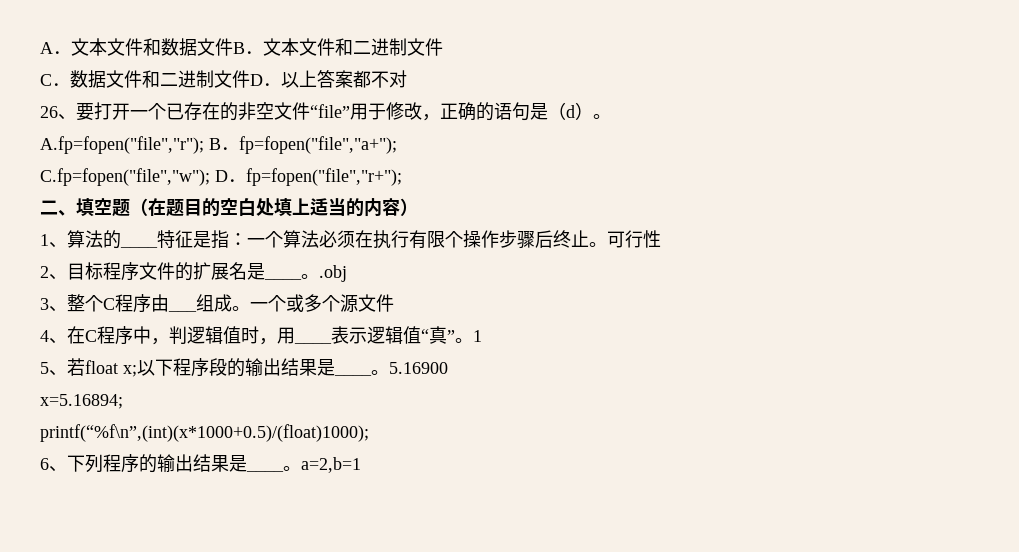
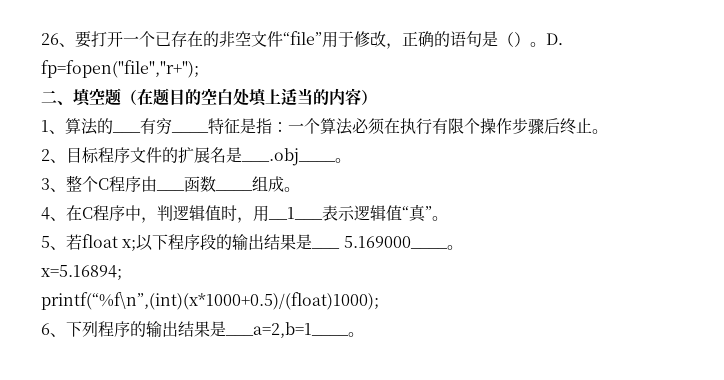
[40,38,443,56] [40,70,407,88] A．文本文件和数据文件B．文本文件和二进制文件 // C．数据文件和二进制文件D．以上答案都不对 // -> (41, 39) none
[566,105,575,118] d -> (514, 39) none
[40,136,397,154] [40,168,210,186] // A.fp=fopen("file","r"); B．fp=fopen("file","a+"); // C.fp=fopen("file","w"); -> (546, 44) none
(121, 239) none -> [112,118,172,135] ___有穷
[607,230,661,248] 可行性 -> (608, 131) none
[264,265,347,282] ____。.obj -> [241,148,351,166] ___.obj____。
(197, 311) none -> [184,176,253,192] 函数____
[250,294,394,313] 一个或多个源文件 -> (300, 189) none
[294,342,332,344] ____ -> [268,207,323,220] __1___
[473,330,482,342] 1 -> (448, 218) none
[334,362,448,376] ____。5.16900 -> [311,236,463,250] ___ 5.169000____。
[246,457,361,473] ____。a=2,b=1 -> [225,322,364,338] ___a=2,b=1____。

